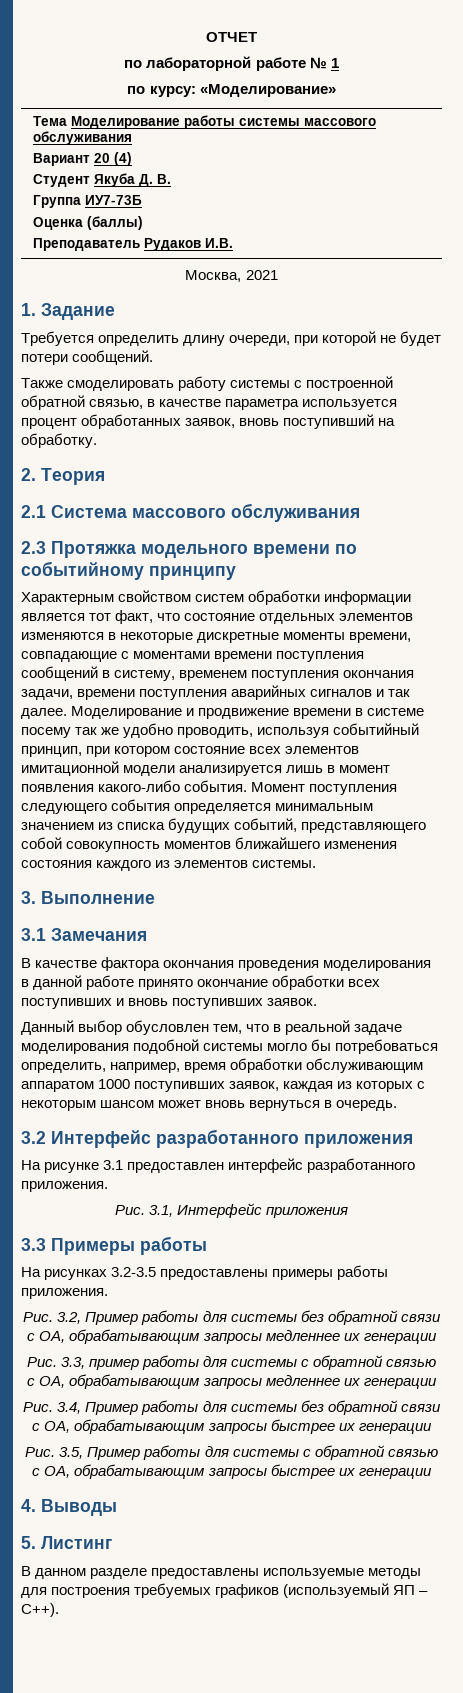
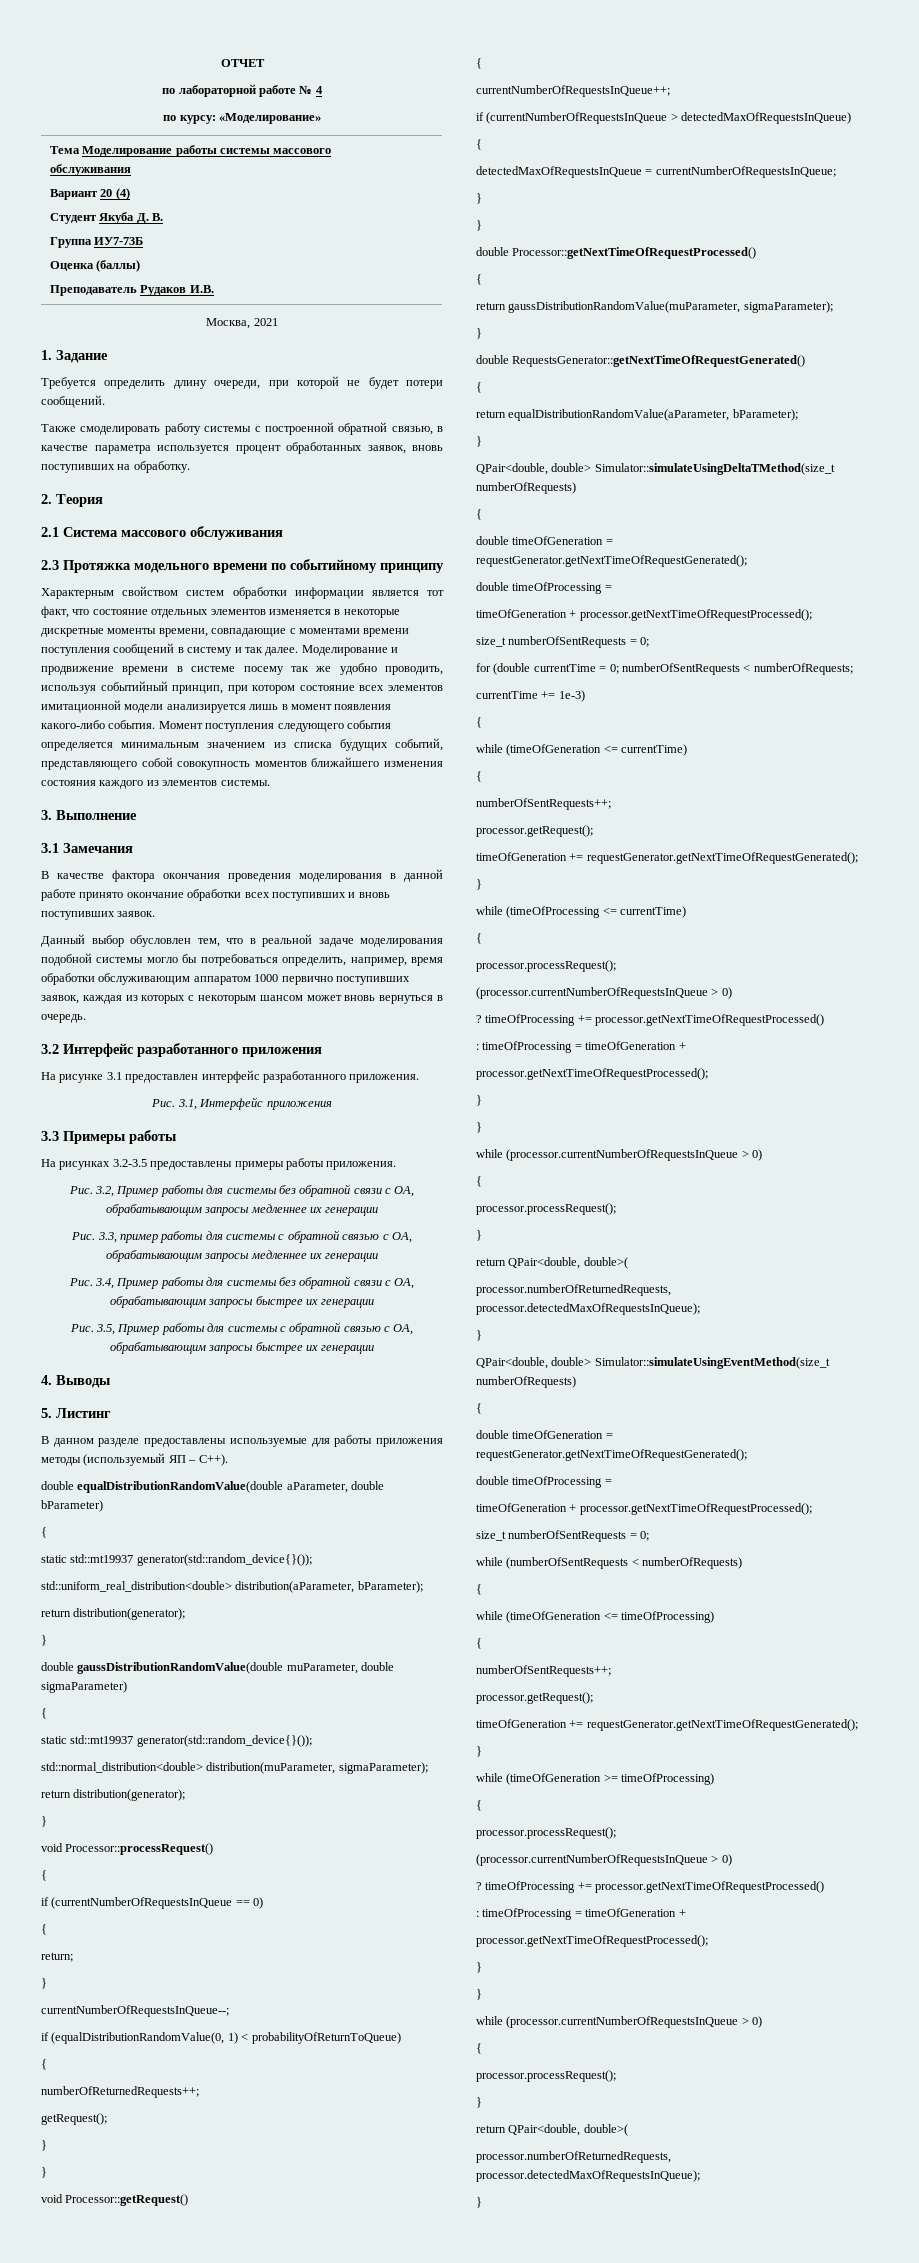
[330,58,339,68] 1 -> [315,86,323,94] 4
[283,414,375,429] поступивший -> [41,464,115,473] поступивших
[21,632,104,640] изменяются -> [268,609,331,615] изменяется
[114,670,415,681] [21,685,373,700] систему, временем поступления окончания задачи, времени поступления аварийных сигналов -> [187,647,233,656] систему
(131, 1084) none -> [281,976,333,985] первично
[368,1568,422,1579] [21,1583,280,1598] методы для построения требуемых графиков -> [311,1435,444,1447] [41,1457,81,1466] для работы приложения методы
(59, 1610) none -> [41,1481,385,1493] [41,1500,103,1512] [41,1527,47,1538] [41,1554,312,1566] [41,1581,423,1593] [41,1608,186,1620] [41,1635,47,1646] [41,1662,395,1674] [41,1681,127,1693] [41,1708,47,1719] [41,1735,312,1747] [41,1762,428,1774] [41,1789,186,1801] [41,1816,47,1827] [41,1843,214,1855] [41,1870,47,1881] [41,1897,264,1909] [41,1924,47,1935] [41,1952,73,1962] [41,1978,47,1989] [41,2005,229,2017] [41,2032,401,2044] [41,2059,47,2070] [41,2086,199,2098] [41,2113,107,2125] [41,2140,47,2151] [41,2167,47,2178] [41,2194,189,2206] [476,58,482,69] [476,85,670,97] [476,112,852,124] [476,139,482,150] [476,166,836,178] [476,193,482,204] [476,220,482,231] [476,247,757,259] [476,274,482,285] [476,301,833,313] [476,328,482,339] [476,355,806,367] [476,382,482,393] [476,409,798,421] [476,436,482,447] [476,463,835,475] [476,482,576,494] [476,509,482,520] [476,536,613,545] [476,555,747,567] [476,582,612,594] [476,609,812,621] [476,636,650,648] [476,663,853,675] [476,690,585,702] [476,717,482,728] [476,744,688,756] [476,771,482,782] [476,798,611,810] [476,825,593,837] [476,852,858,864] [476,879,482,890] [476,906,687,918] [476,933,482,944] [476,960,616,972] [476,987,732,999] [476,1014,825,1026] [476,1041,686,1053] [476,1068,708,1080] [476,1095,482,1106] [476,1122,482,1133] [476,1149,763,1161] [476,1176,482,1187] [476,1203,616,1215] [476,1230,482,1241] [476,1257,628,1269] [476,1284,671,1296] [476,1303,700,1315] [476,1330,482,1341] [476,1357,830,1369] [476,1376,576,1388] [476,1403,482,1414] [476,1430,613,1439] [476,1449,747,1461] [476,1476,612,1488] [476,1503,812,1515] [476,1530,650,1542] [476,1557,743,1569] [476,1584,482,1595] [476,1611,715,1623] [476,1638,482,1649] [476,1665,611,1677] [476,1692,593,1704] [476,1719,858,1731] [476,1746,482,1757] [476,1773,715,1785] [476,1800,482,1811] [476,1827,616,1839] [476,1854,732,1866] [476,1881,825,1893] [476,1908,686,1920] [476,1935,708,1947] [476,1962,482,1973] [476,1989,482,2000] [476,2016,763,2028] [476,2043,482,2054] [476,2070,616,2082] [476,2097,482,2108] [476,2124,628,2136] [476,2151,671,2163] [476,2170,700,2182] [476,2197,482,2208] // double equalDistributionRandomValue(double aParameter, double bParameter) // { // static std::mt19937 generator(std::random_device{}()); // std::uniform_real_distribution<double> distribution(aParameter, bParameter); // return distribution(generator); // } // double gaussDistributionRandomValue(double muParameter, double sigmaParameter) // { // static std::mt19937 generator(std::random_device{}()); // std::normal_distribution<double> distribution(muParameter, sigmaParameter); // return distribution(generator); // } // void Processor::processRequest() // { // if (currentNumberOfRequestsInQueue == 0) // { // return; // } // currentNumberOfRequestsInQueue--; // if (equalDistributionRandomValue(0, 1) < probabilityOfReturnToQueue) // { // numberOfReturnedRequests++; // getRequest(); // } // } // void Processor::getRequest() // { // currentNumberOfRequestsInQueue++; // if (currentNumberOfRequestsInQueue > detectedMaxOfRequestsInQueue) // { // detectedMaxOfRequestsInQueue = currentNumberOfRequestsInQueue; // } // } // double Processor::getNextTimeOfRequestProcessed() // { // return gaussDistributionRandomValue(muParameter, sigmaParameter); // } // double RequestsGenerator::getNextTimeOfRequestGenerated() // { // return equalDistributionRandomValue(aParameter, bParameter); // } // QPair<double, double> Simulator::simulateUsingDeltaTMethod(size_t numberOfRequests) // { // double timeOfGeneration = requestGenerator.getNextTimeOfRequestGenerated(); // double timeOfProcessing = // timeOfGeneration + processor.getNextTimeOfRequestProcessed(); // size_t numberOfSentRequests = 0; // for (double currentTime = 0; numberOfSentRequests < numberOfRequests; // currentTime += 1e-3) // { // while (timeOfGeneration <= currentTime) // { // numberOfSentRequests++; // processor.getRequest(); // timeOfGeneration += requestGenerator.getNextTimeOfRequestGenerated(); // } // while (timeOfProcessing <= currentTime) // { // processor.processRequest(); // (processor.currentNumberOfRequestsInQueue > 0) // ? timeOfProcessing += processor.getNextTimeOfRequestProcessed() // : timeOfProcessing = timeOfGeneration + // processor.getNextTimeOfRequestProcessed(); // } // } // while (processor.currentNumberOfRequestsInQueue > 0) // { // processor.processRequest(); // } // return QPair<double, double>( // processor.numberOfReturnedRequests, processor.detectedMaxOfRequestsInQueue); // } // QPair<double, double> Simulator::simulateUsingEventMethod(size_t numberOfRequests) // { // double timeOfGeneration = requestGenerator.getNextTimeOfRequestGenerated(); // double timeOfProcessing = // timeOfGeneration + processor.getNextTimeOfRequestProcessed(); // size_t numberOfSentRequests = 0; // while (numberOfSentRequests < numberOfRequests) // { // while (timeOfGeneration <= timeOfProcessing) // { // numberOfSentRequests++; // processor.getRequest(); // timeOfGeneration += requestGenerator.getNextTimeOfRequestGenerated(); // } // while (timeOfGeneration >= timeOfProcessing) // { // processor.processRequest(); // (processor.currentNumberOfRequestsInQueue > 0) // ? timeOfProcessing += processor.getNextTimeOfRequestProcessed() // : timeOfProcessing = timeOfGeneration + // processor.getNextTimeOfRequestProcessed(); // } // } // while (processor.currentNumberOfRequestsInQueue > 0) // { // processor.processRequest(); // } // return QPair<double, double>( // processor.numberOfReturnedRequests, processor.detectedMaxOfRequestsInQueue); // }

